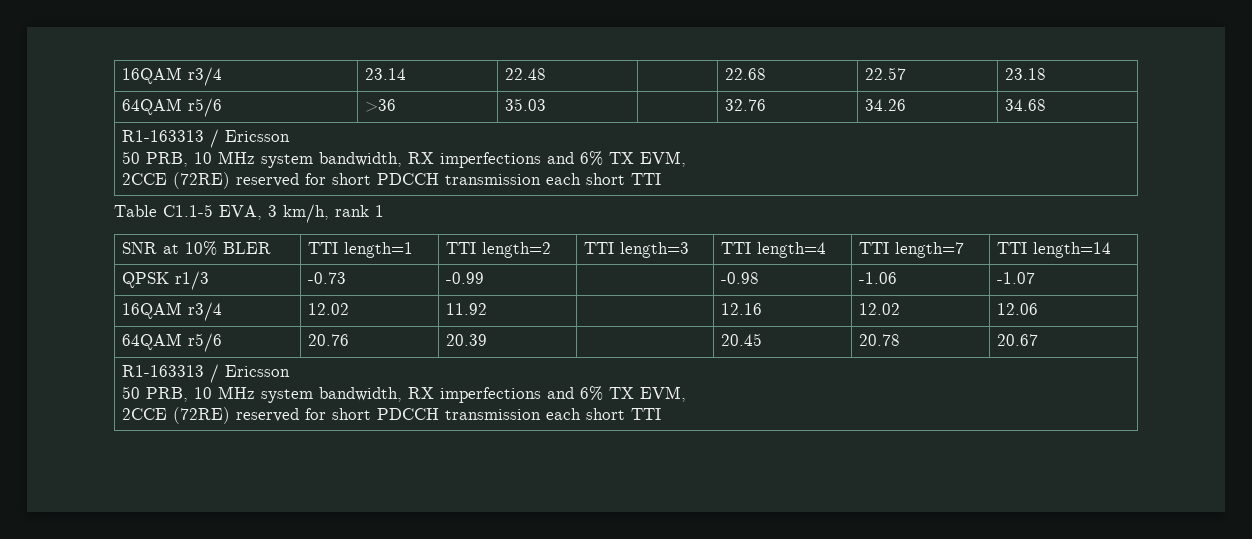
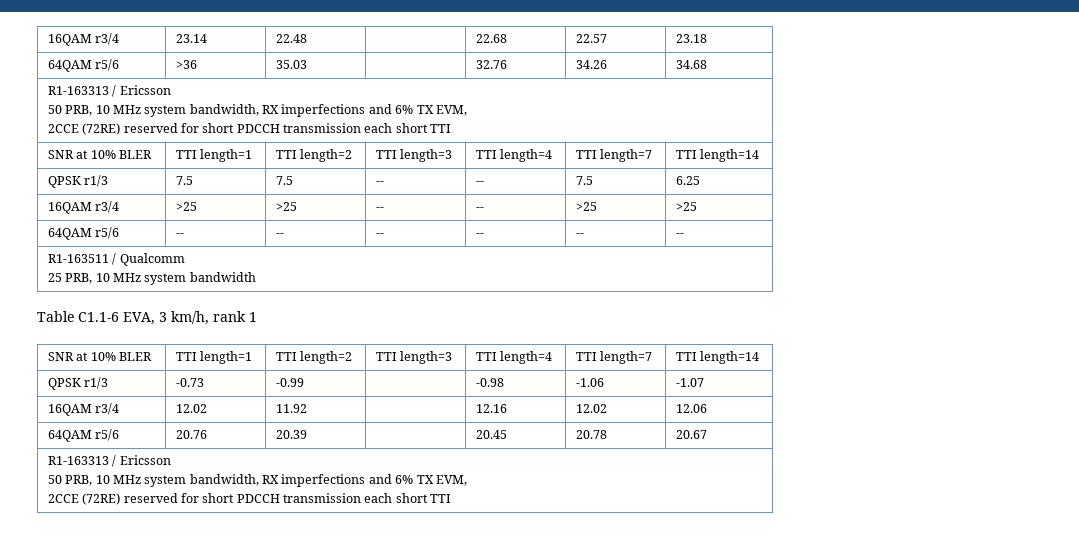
(662, 179) none -> [47,150,152,159] [175,149,253,162] [275,149,353,162] [375,149,453,162] [475,149,553,162] [575,149,653,162] [675,149,760,162] [47,175,109,188] [175,176,193,185] [275,176,293,185] [375,181,384,185] [475,181,484,185] [575,176,593,185] [675,176,700,185] [47,201,120,214] [175,202,197,211] [275,202,297,211] [375,207,384,211] [475,207,484,211] [575,202,597,211] [675,202,697,211] [47,227,120,240] [175,233,184,237] [275,233,284,237] [375,233,384,237] [475,233,484,237] [575,233,584,237] [675,233,684,237] [47,253,185,266] [47,272,256,285] // SNR at 10% BLER | TTI length=1 | TTI length=2 | TTI length=3 | TTI length=4 | TTI length=7 | TTI length=14 // QPSK r1/3 | 7.5 | 7.5 | -- | -- | 7.5 | 6.25 // 16QAM r3/4 | >25 | >25 | -- | -- | >25 | >25 // 64QAM r5/6 | -- | -- | -- | -- | -- | -- // R1-163511 / Qualcomm // 25 PRB, 10 MHz system bandwidth
[163,204,213,217] C1.1-5 -> [78,312,119,322] C1.1-6

